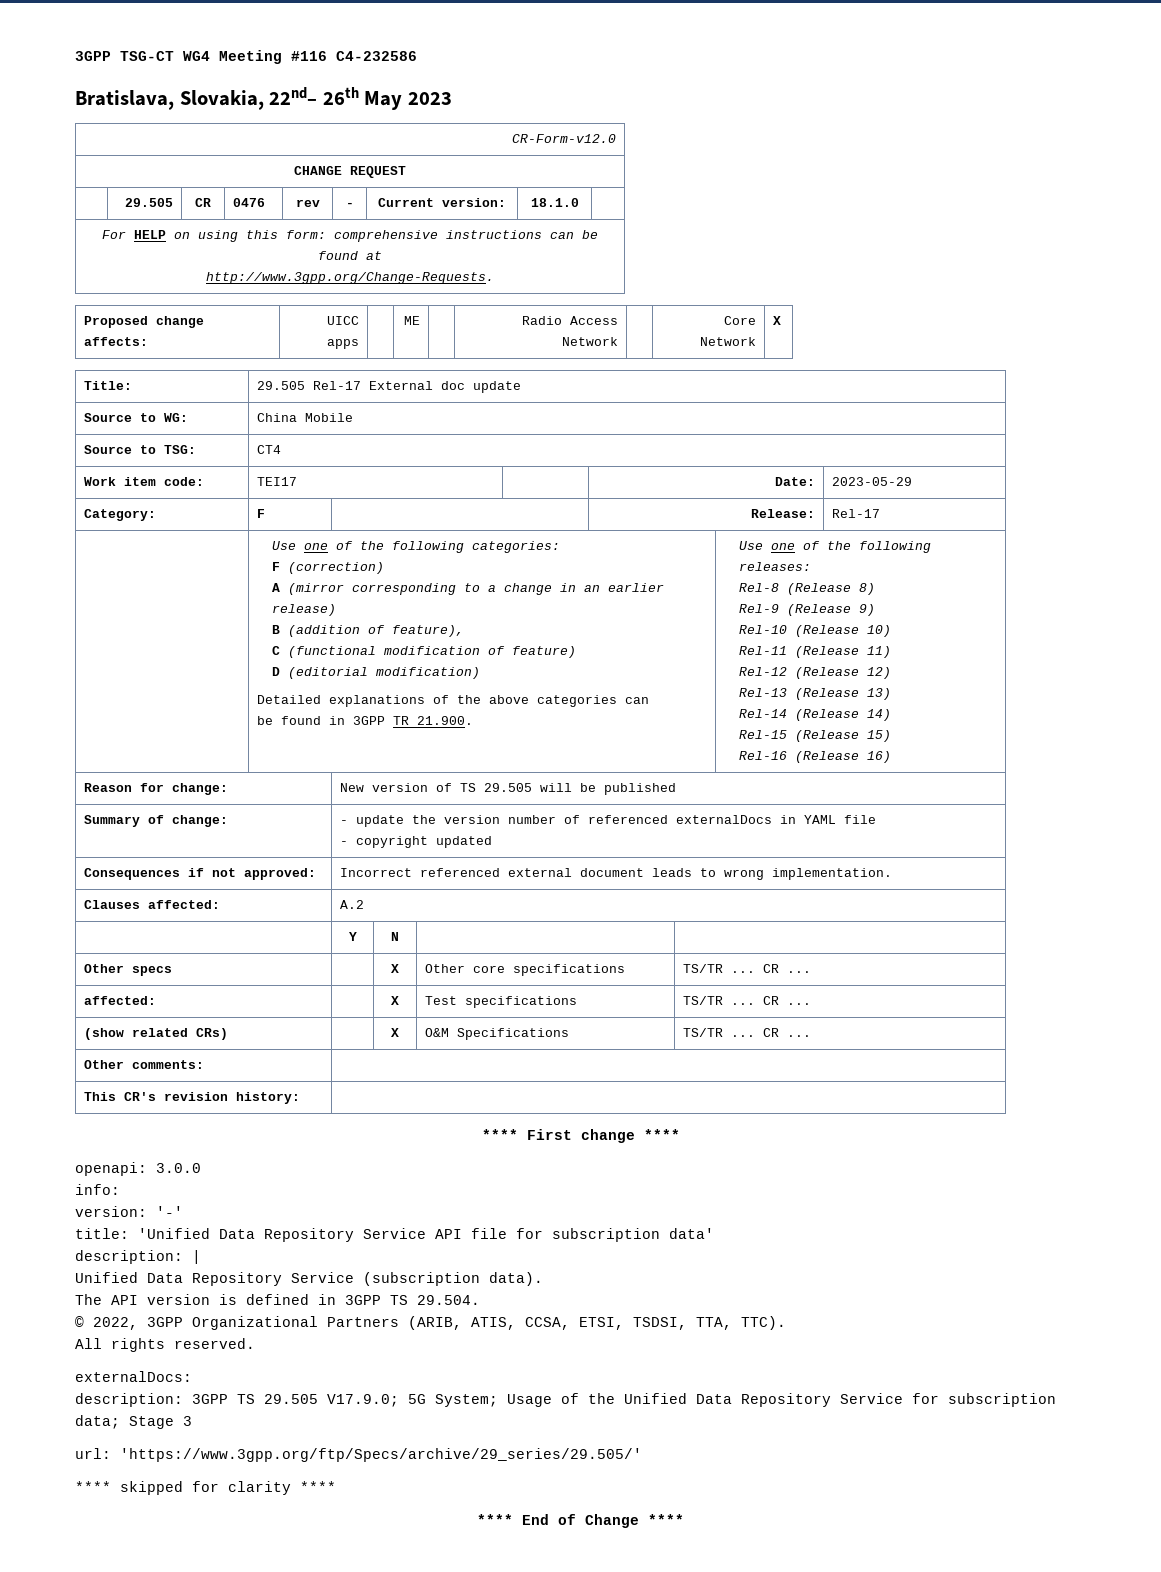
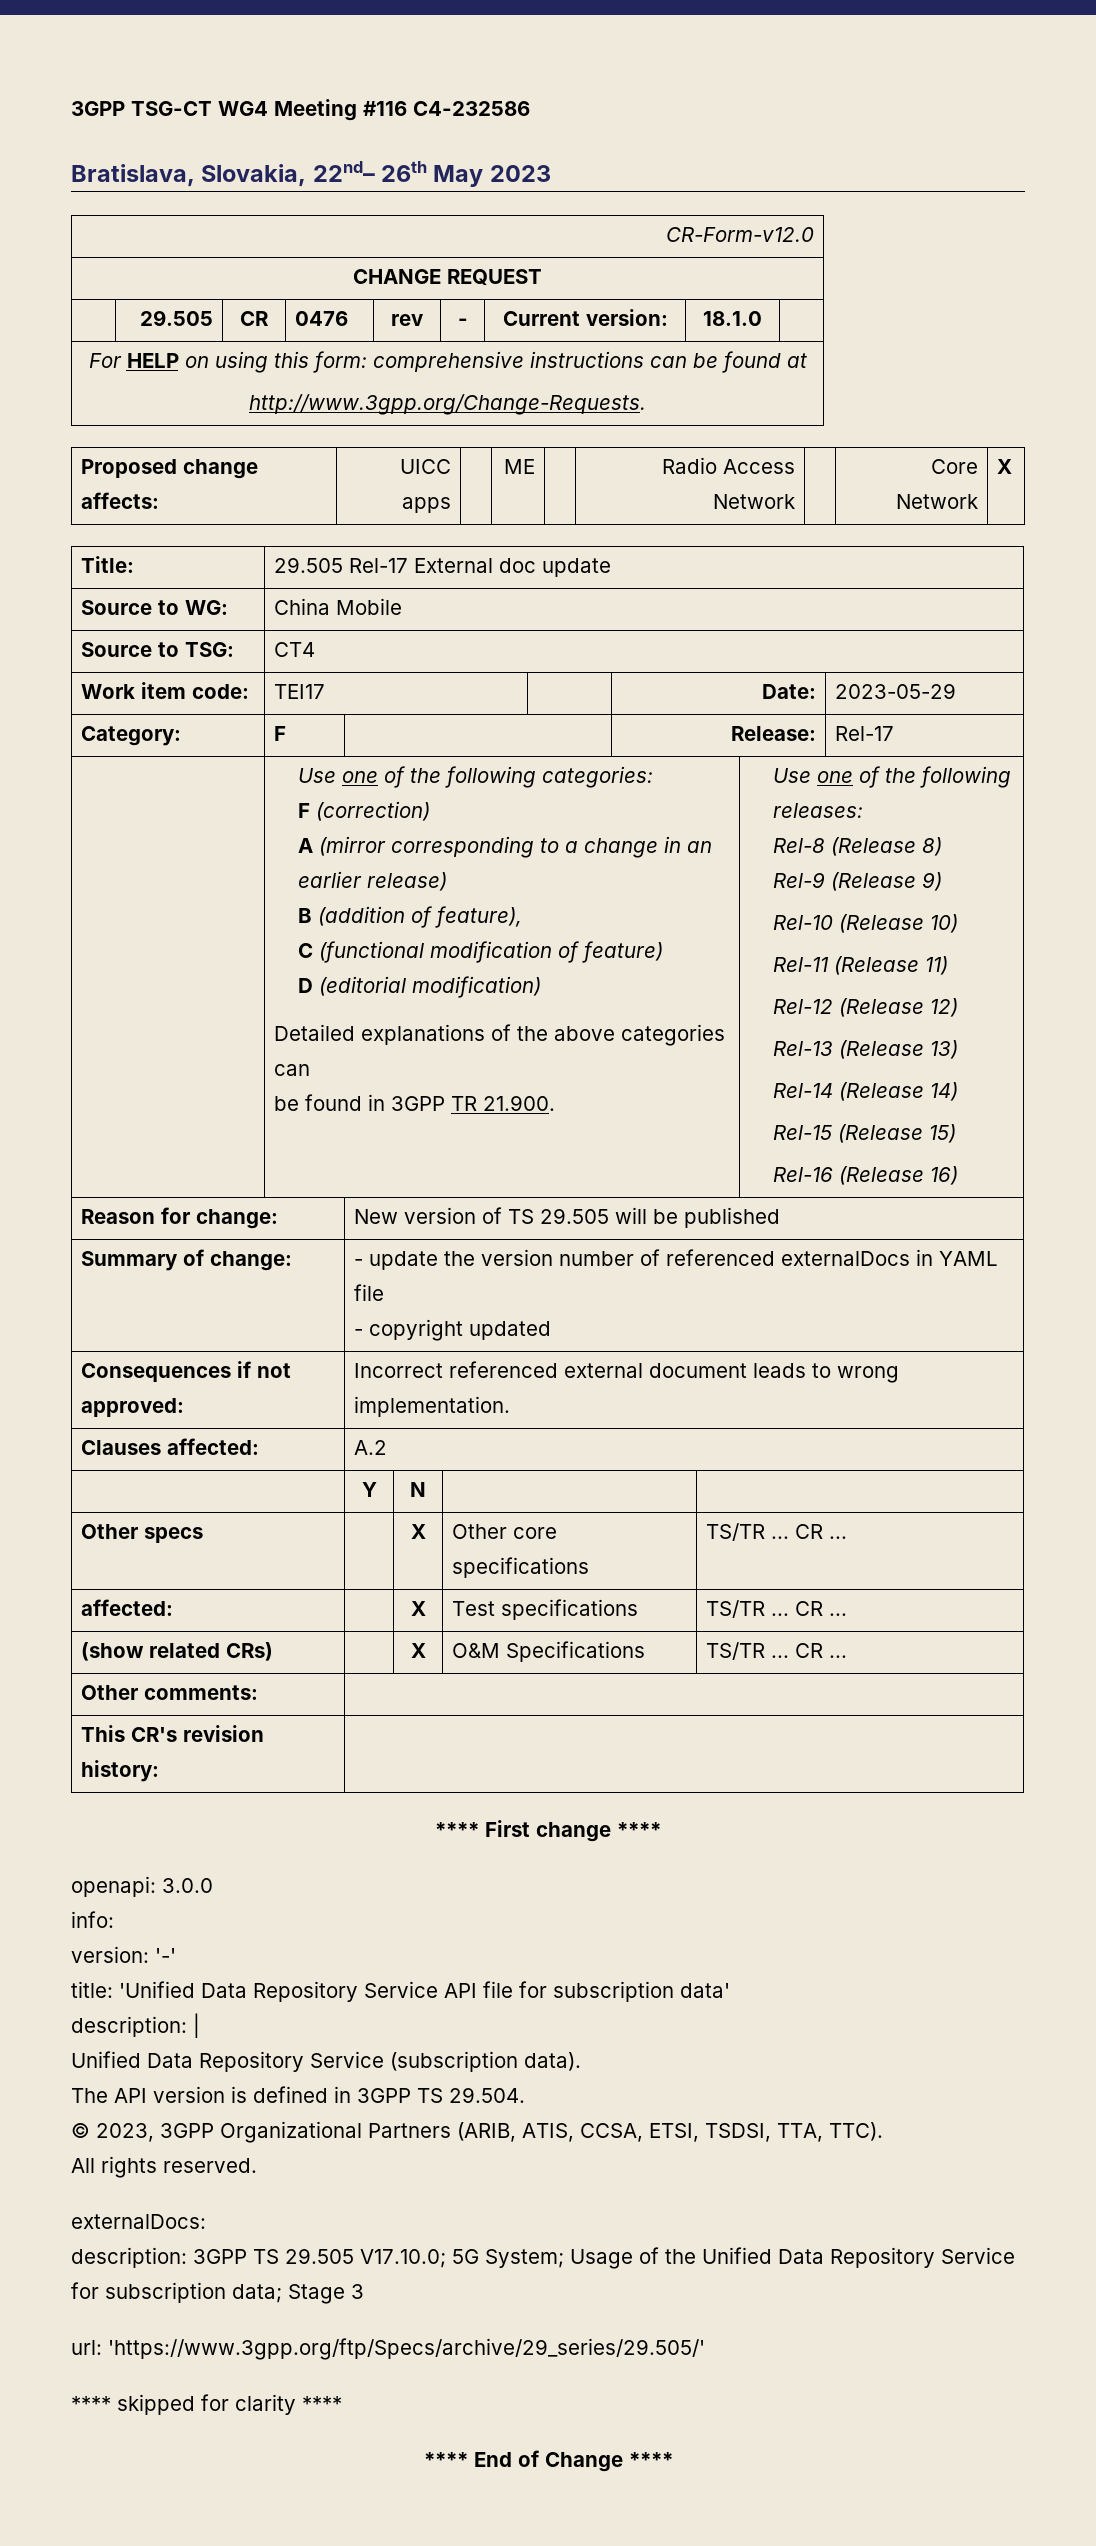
[93,1317,138,1330] 2022, -> [96,2123,154,2142] 2023,
[327,1394,399,1407] V17.9.0; -> [360,2249,446,2268] V17.10.0;

